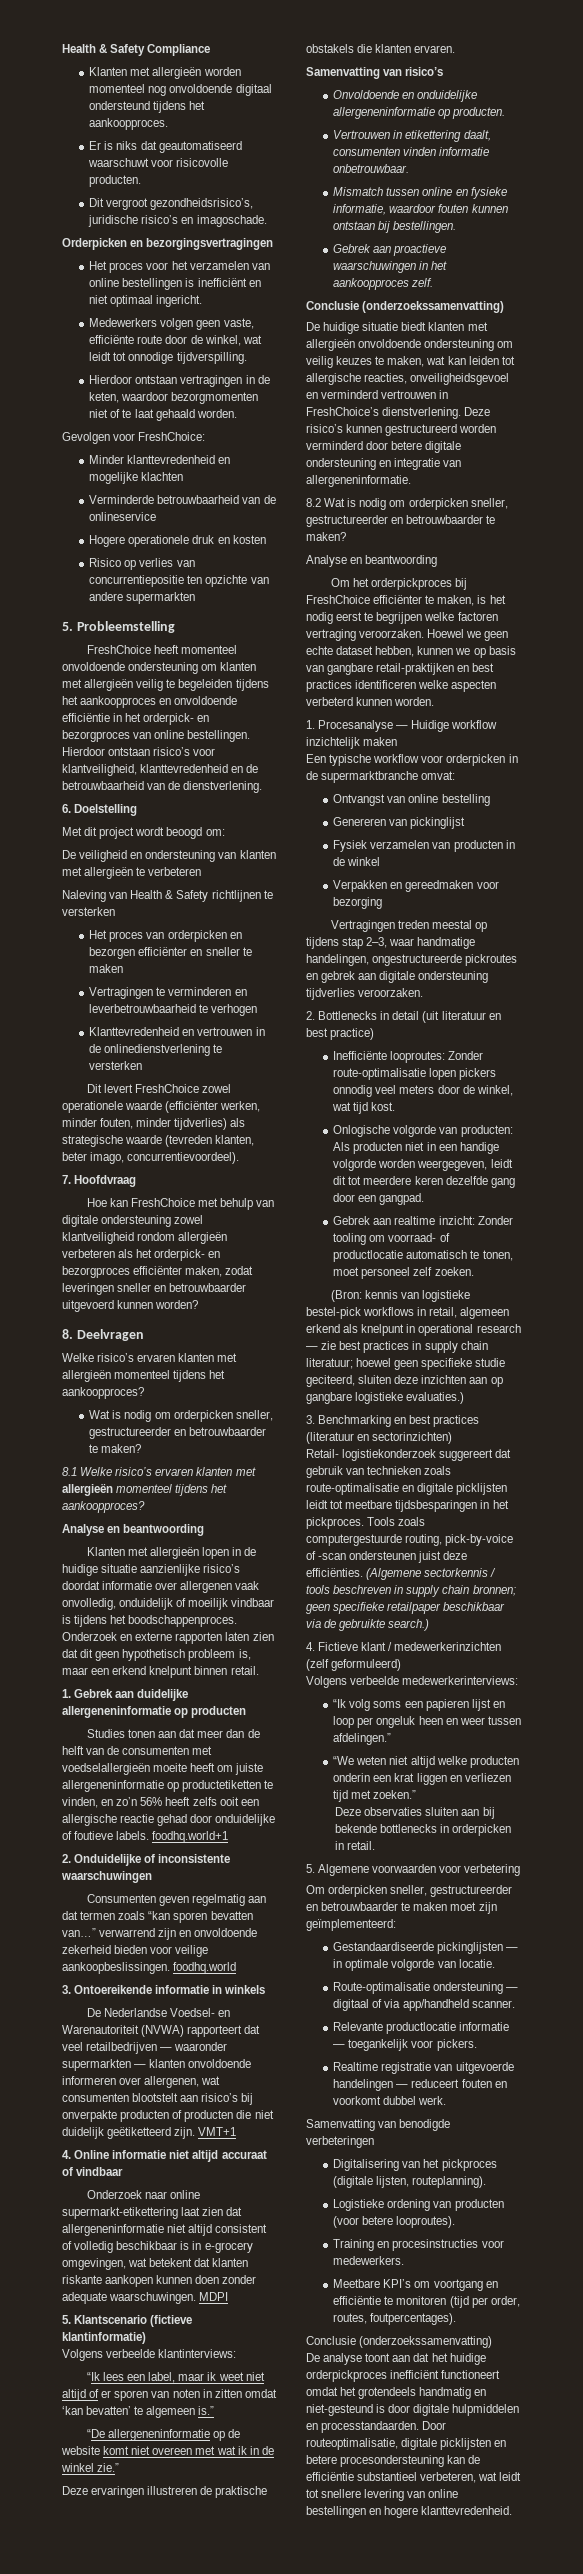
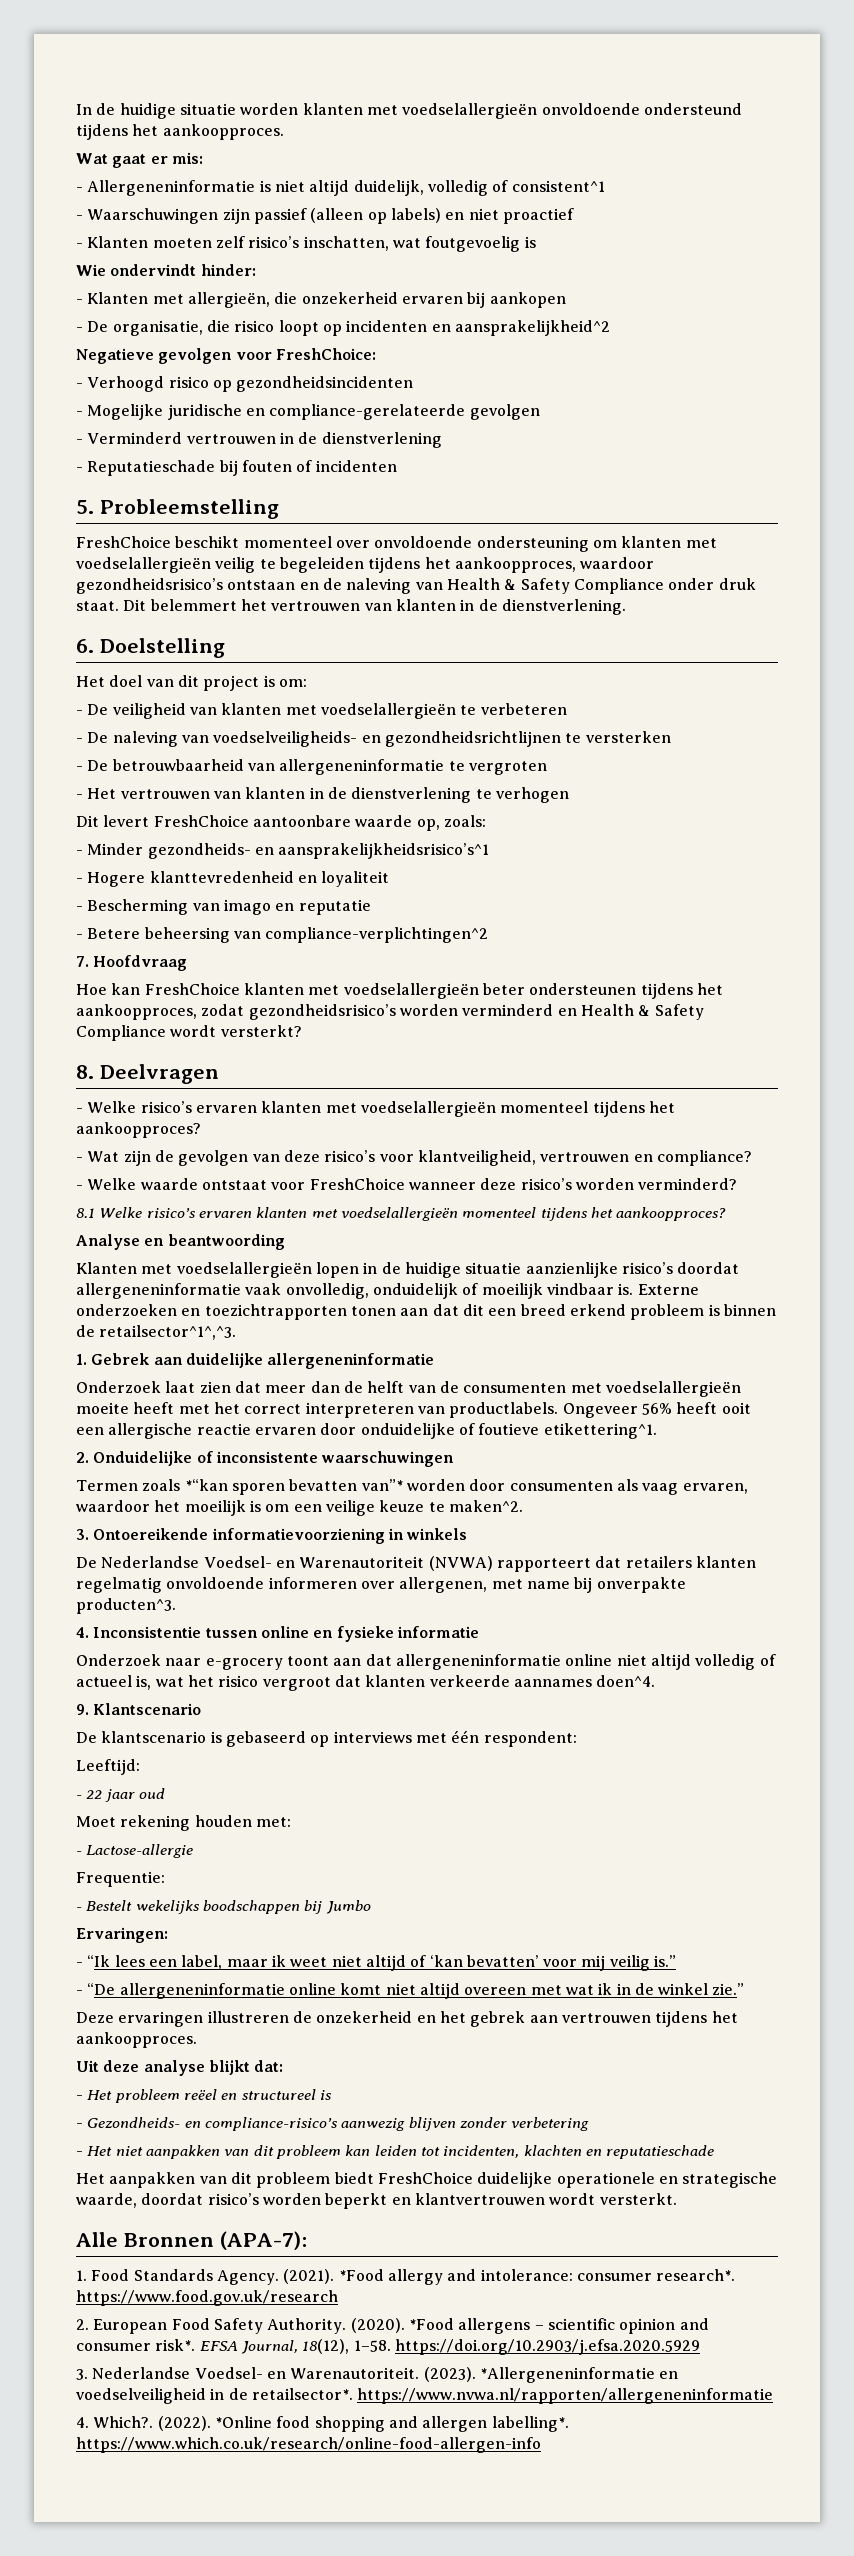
[62,44,211,56] [89,67,241,79] [89,84,272,96] [89,101,206,113] [89,118,169,130] [89,141,242,153] [88,158,229,167] [89,175,142,187] [89,198,254,210] [88,215,267,227] [62,238,274,250] [89,261,270,273] [89,278,261,290] [89,295,203,307] [89,318,254,330] [89,335,262,346] [89,352,247,364] [89,375,270,387] [89,392,259,404] [89,409,237,421] [62,432,206,444] [89,455,231,464] [89,472,184,484] [89,495,276,504] [89,512,157,521] [89,535,266,547] [89,558,195,570] [89,575,269,587] [89,592,196,604] Health & Safety Compliance // Klanten met allergieën worden momenteel nog onvoldoende digitaal ondersteund tijdens het aankoopproces. // Er is niks dat geautomatiseerd waarschuwt voor risicovolle producten. // Dit vergroot gezondheidsrisico’s, juridische risico’s en imagoschade. // Orderpicken en bezorgingsvertragingen // Het proces voor het verzamelen van online bestellingen is inefficiënt en niet optimaal ingericht. // Medewerkers volgen geen vaste, efficiënte route door de winkel, wat leidt tot onnodige tijdverspilling. // Hierdoor ontstaan vertragingen in de keten, waardoor bezorgmomenten niet of te laat gehaald worden. // Gevolgen voor FreshChoice: // Minder klanttevredenheid en mogelijke klachten // Verminderde betrouwbaarheid van de onlineservice // Hogere operationele druk en kosten // Risico op verlies van concurrentiepositie ten opzichte van andere supermarkten -> [76,103,742,119] [76,124,284,140] [76,152,203,168] [76,180,605,196] [76,208,574,224] [76,236,536,252] [76,264,256,276] [76,292,566,308] [76,320,610,336] [76,348,376,364] [76,376,414,392] [76,404,540,420] [76,432,442,448] [76,460,397,476] In de huidige situatie worden klanten met voedselallergieën onvoldoende ondersteund tijdens het aankoopproces. // Wat gaat er mis: // - Allergeneninformatie is niet altijd duidelijk, volledig of consistent^1 // - Waarschuwingen zijn passief (alleen op labels) en niet proactief // - Klanten moeten zelf risico’s inschatten, wat foutgevoelig is // Wie ondervindt hinder: // - Klanten met allergieën, die onzekerheid ervaren bij aankopen // - De organisatie, die risico loopt op incidenten en aansprakelijkheid^2 // Negatieve gevolgen voor FreshChoice: // - Verhoogd risico op gezondheidsincidenten // - Mogelijke juridische en compliance-gerelateerde gevolgen // - Verminderd vertrouwen in de dienstverlening // - Reputatieschade bij fouten of incidenten
[154,645,238,654] heeft momenteel -> [175,536,370,548] beschikt momenteel over
[84,679,134,691] allergieën -> [76,557,211,573] voedselallergieën
[80,696,238,708] [62,713,210,725] [62,730,251,742] [62,747,216,756] [62,764,259,776] [62,781,263,793] [62,804,138,816] [62,827,203,839] aankoopproces en onvoldoende efficiëntie in het orderpick- en bezorgproces van online bestellingen. Hierdoor ontstaan risico’s voor klantveiligheid, klanttevredenheid en de betrouwbaarheid van de dienstverlening. // 6. Doelstelling // Met dit project wordt beoogd -> [454,557,655,573] [76,578,756,594] [76,599,626,615] [76,638,225,658] [76,675,275,691] aankoopproces, waardoor gezondheidsrisico’s ontstaan en de naleving van Health & Safety Compliance onder druk staat. Dit belemmert het vertrouwen van klanten in de dienstverlening. // 6. Doelstelling // Het doel van dit project is
(225, 832) none -> [76,710,83,715] -
[130,850,216,862] en ondersteuning -> (186, 711) none
[84,867,134,879] allergieën -> [320,703,456,719] voedselallergieën
[62,890,273,902] [62,907,115,916] [89,930,242,942] [89,947,252,959] [89,964,124,973] [89,987,247,999] [89,1004,258,1016] [89,1027,265,1036] [89,1044,223,1056] [89,1061,143,1070] [86,1084,232,1093] [62,1101,261,1113] [62,1118,246,1130] [62,1135,255,1147] [62,1152,240,1164] Naleving van Health & Safety richtlijnen te versterken // Het proces van orderpicken en bezorgen efficiënter en sneller te maken // Vertragingen te verminderen en leverbetrouwbaarheid te verhogen // Klanttevredenheid en vertrouwen in de onlinedienstverlening te versterken // Dit levert FreshChoice zowel operationele waarde (efficiënter werken, minder fouten, minder tijdverlies) als strategische waarde (tevreden klanten, beter imago, concurrentievoordeel). -> [76,731,671,747] [76,759,547,775] [76,787,569,803] [76,815,486,831] [76,843,490,859] [76,871,390,887] [76,899,371,915] [76,927,489,943] - De naleving van voedselveiligheids- en gezondheidsrichtlijnen te versterken // - De betrouwbaarheid van allergeneninformatie te vergroten // - Het vertrouwen van klanten in de dienstverlening te verhogen // Dit levert FreshChoice aantoonbare waarde op, zoals: // - Minder gezondheids- en aansprakelijkheidsrisico’s^1 // - Hogere klanttevredenheid en loyaliteit // - Bescherming van imago en reputatie // - Betere beheersing van compliance-verplichtingen^2
[198,1198,275,1210] [62,1215,204,1227] [62,1232,228,1244] [62,1249,221,1261] [62,1266,254,1278] [62,1283,247,1295] [62,1300,199,1312] met behulp van digitale ondersteuning zowel klantveiligheid rondom allergieën verbeteren als het orderpick- en bezorgproces efficiënter maken, zodat leveringen sneller en betrouwbaarder uitgevoerd kunnen worden? -> [243,983,723,999] [76,1004,704,1020] [76,1025,302,1041] klanten met voedselallergieën beter ondersteunen tijdens het aankoopproces, zodat gezondheidsrisico’s worden verminderd en Health & Safety Compliance wordt versterkt?
[62,1353,238,1362] [62,1370,226,1382] [62,1387,144,1399] [89,1410,273,1422] [89,1427,267,1439] [89,1444,142,1453] Welke risico’s ervaren klanten met allergieën momenteel tijdens het aankoopproces? // Wat is nodig om orderpicken sneller, gestructureerder en betrouwbaarder te maken? -> [76,1101,675,1117] [76,1122,201,1138] [76,1150,752,1166] [76,1178,738,1190] - Welke risico’s ervaren klanten met voedselallergieën momenteel tijdens het aankoopproces? // - Wat zijn de gevolgen van deze risico’s voor klantveiligheid, vertrouwen en compliance? // - Welke waarde ontstaat voor FreshChoice wanneer deze risico’s worden verminderd?
[62,1483,113,1496] allergieën -> [340,1207,458,1221] voedselallergieën
[150,1547,200,1559] allergieën -> [176,1262,312,1278] voedselallergieën
[102,1581,233,1593] informatie over allergenen -> [76,1283,241,1299] allergeneninformatie
[62,1615,238,1627] [62,1632,274,1644] [62,1649,251,1661] [62,1666,259,1678] is tijdens het boodschappenproces. Onderzoek en externe rapporten laten zien dat dit geen hypothetisch probleem is, maar een erkend knelpunt binnen retail. -> [618,1283,699,1295] [76,1304,776,1320] [76,1325,237,1340] is. Externe onderzoeken en toezichtrapporten tonen aan dat dit een breed erkend probleem is binnen de retailsector^1^,^3.
[174,1706,247,1718] [86,1729,177,1738] op producten // Studies tonen aan -> [76,1381,231,1393] // Onderzoek laat zien
[217,1763,264,1775] [62,1780,274,1792] [62,1797,138,1808] om juiste allergeneninformatie op productetiketten te vinden, en zo’n -> [178,1402,638,1418] met het correct interpreteren van productlabels. Ongeveer
[192,1797,217,1806] zelfs -> (718, 1408) none
[157,1814,188,1826] gehad -> [254,1427,316,1435] ervaren
[116,1831,229,1843] labels. foodhq.world+1 -> [543,1423,657,1439] etikettering^1.
[86,1894,267,1906] [62,1911,253,1923] [62,1928,258,1940] [62,1945,209,1957] [62,1962,237,1974] Consumenten geven regelmatig aan dat termen zoals “kan sporen bevatten van…” verwarrend zijn en onvoldoende zekerheid bieden voor veilige aankoopbeslissingen. foodhq.world -> [76,1479,748,1495] [76,1500,523,1516] Termen zoals *“kan sporen bevatten van”* worden door consumenten als vaag ervaren, waardoor het moeilijk is om een veilige keuze te maken^2.
[155,1985,210,1994] informatie -> [211,1528,385,1544] informatievoorziening
[62,2042,228,2054] [62,2059,252,2071] [62,2076,221,2088] [62,2093,254,2105] [62,2110,274,2122] [62,2127,237,2139] [62,2150,267,2162] [62,2167,124,2176] [86,2190,201,2199] [62,2207,224,2219] veel retailbedrijven — waaronder supermarkten — klanten onvoldoende informeren over allergenen, wat consumenten blootstelt aan risico’s bij onverpakte producten of producten die niet duidelijk geëtiketteerd zijn. VMT+1 // 4. Online informatie niet altijd accuraat of vindbaar // Onderzoek naar online supermarkt-etikettering laat zien -> [625,1556,756,1568] [76,1577,686,1593] [76,1598,176,1614] [76,1626,479,1642] [76,1654,362,1670] retailers klanten regelmatig onvoldoende informeren over allergenen, met name bij onverpakte producten^3. // 4. Inconsistentie tussen online en fysieke informatie // Onderzoek naar e-grocery toont aan
[167,2224,268,2236] [62,2241,253,2253] [62,2258,249,2270] [62,2275,257,2287] [62,2292,229,2304] [62,2315,193,2327] [62,2332,146,2344] [62,2349,237,2361] niet altijd consistent of volledig beschikbaar is in e-grocery omgevingen, wat betekent dat klanten riskante aankopen kunnen doen zonder adequate waarschuwingen. MDPI // 5. Klantscenario (fictieve klantinformatie) // Volgens verbeelde klantinterviews: // -> [565,1654,776,1670] [76,1675,656,1691] [76,1703,202,1715] [76,1730,577,1747] [76,1759,140,1775] [76,1788,165,1802] [76,1815,291,1831] [76,1844,194,1858] [76,1871,165,1887] [76,1900,371,1914] [76,1927,168,1943] [76,1962,83,1967] online niet altijd volledig of actueel is, wat het risico vergroot dat klanten verkeerde aannames doen^4. // 9. Klantscenario // De klantscenario is gebaseerd op interviews met één respondent: // Leeftijd: // - 22 jaar oud // Moet rekening houden met: // - Lactose-allergie // Frequentie: // - Bestelt wekelijks boodschappen bij Jumbo // Ervaringen: // -
[101,2389,277,2401] [62,2406,196,2418] er sporen van noten in zitten omdat ‘kan bevatten’ te algemeen -> [429,1955,650,1971] ‘kan bevatten’ voor mij veilig
(215, 2410) none -> [76,1990,83,1995] -
[213,2429,241,2441] [61,2446,100,2455] op de website -> [288,1983,336,1995] online
(151, 2450) none -> [419,1983,460,1999] altijd
[215,2486,268,2498] [306,44,456,53] [306,67,444,79] [333,90,478,102] [333,107,506,119] [333,130,491,142] [333,147,490,156] [333,164,410,173] [333,187,507,199] [333,204,508,215] [333,221,457,233] [333,244,447,256] [333,261,448,273] [333,278,434,290] [306,301,505,313] [306,322,488,334] [306,339,514,351] [306,356,515,368] [306,373,510,385] [306,390,449,399] [306,407,491,419] [306,424,497,436] [306,441,462,453] [306,458,462,470] [306,475,411,487] [306,498,508,510] [306,515,496,527] [306,532,346,541] [306,555,438,567] [330,578,468,590] [306,595,506,606] [306,612,498,624] [306,629,509,641] [306,646,516,658] [306,663,495,675] [306,680,497,692] [306,697,435,706] [306,720,498,732] [306,737,398,749] [306,754,518,766] [306,771,456,783] [333,794,490,806] [333,817,466,829] [333,840,515,852] [333,857,381,866] [333,880,499,892] [333,897,383,909] [330,920,488,932] [306,937,476,949] [306,954,518,966] [306,971,489,983] [306,988,424,1000] [306,1011,501,1023] [306,1028,375,1040] [333,1051,484,1063] [333,1068,497,1080] [333,1085,513,1097] [332,1102,396,1114] [333,1125,513,1137] [333,1142,499,1154] [333,1159,513,1171] [333,1176,515,1188] [333,1193,425,1205] [333,1216,513,1225] [333,1233,450,1245] [333,1250,513,1262] [333,1267,474,1279] [330,1290,471,1302] [306,1307,510,1319] [306,1324,521,1336] [306,1341,488,1353] [306,1358,506,1370] [306,1375,503,1387] [306,1392,465,1404] [306,1415,480,1427] [306,1432,453,1444] [306,1449,512,1461] [306,1466,452,1478] [306,1483,508,1495] [306,1500,509,1512] [306,1517,426,1529] [306,1534,514,1546] [306,1551,468,1563] [306,1568,497,1580] [306,1585,516,1597] [306,1602,506,1614] [306,1619,430,1631] [306,1642,502,1651] [306,1659,402,1671] [306,1676,519,1688] [333,1699,505,1711] [333,1716,521,1728] [333,1733,392,1745] [333,1756,519,1768] [333,1773,511,1785] [333,1790,417,1802] [335,1807,495,1819] [335,1824,512,1836] [335,1841,376,1850] [306,1864,521,1876] [306,1885,513,1897] [306,1902,497,1914] [306,1919,396,1931] [333,1942,519,1954] [333,1959,495,1971] [333,1982,519,1994] [333,1999,515,2011] [333,2022,510,2034] [333,2039,477,2051] [333,2062,514,2074] [333,2079,507,2091] [333,2096,447,2105] [306,2119,451,2131] [306,2136,374,2148] [333,2159,497,2171] [333,2176,487,2188] [333,2199,504,2211] [333,2216,456,2228] [333,2239,504,2251] [333,2256,405,2265] [333,2279,498,2291] [333,2296,520,2308] [333,2313,457,2325] [306,2336,493,2348] [306,2353,486,2365] [306,2370,501,2382] [306,2387,487,2399] [306,2404,520,2416] [306,2421,447,2433] [306,2438,507,2450] [306,2455,481,2467] [306,2472,522,2483] [306,2489,459,2501] [306,2506,513,2518] praktische obstakels die klanten ervaren. // Samenvatting van risico’s // Onvoldoende en onduidelijke allergeneninformatie op producten. // Vertrouwen in etikettering daalt, consumenten vinden informatie onbetrouwbaar. // Mismatch tussen online en fysieke informatie, waardoor fouten kunnen ontstaan bij bestellingen. // Gebrek aan proactieve waarschuwingen in het aankoopproces zelf. // Conclusie (onderzoekssamenvatting) // De huidige situatie biedt klanten met allergieën onvoldoende ondersteuning om veilig keuzes te maken, wat kan leiden tot allergische reacties, onveiligheidsgevoel en verminderd vertrouwen in FreshChoice’s dienstverlening. Deze risico’s kunnen gestructureerd worden verminderd door betere digitale ondersteuning en integratie van allergeneninformatie. // 8.2 Wat is nodig om orderpicken sneller, gestructureerder en betrouwbaarder te maken? // Analyse en beantwoording // Om het orderpickproces bij FreshChoice efficiënter te maken, is het nodig eerst te begrijpen welke factoren vertraging veroorzaken. Hoewel we geen echte dataset hebben, kunnen we op basis van gangbare retail-praktijken en best practices identificeren welke aspecten verbeterd kunnen worden. // 1. Procesanalyse — Huidige workflow inzichtelijk maken // Een typische workflow voor orderpicken in de supermarktbranche omvat: // Ontvangst van online bestelling // Genereren van pickinglijst // Fysiek verzamelen van producten in de winkel // Verpakken en gereedmaken voor bezorging // Vertragingen treden meestal op tijdens stap 2–3, waar handmatige handelingen, ongestructureerde pickroutes en gebrek aan digitale ondersteuning tijdverlies veroorzaken. // 2. Bottlenecks in detail (uit literatuur en best practice) // Inefficiënte looproutes: Zonder route-optimalisatie lopen pickers onnodig veel meters door de winkel, wat tijd kost. // Onlogische volgorde van producten: Als producten niet in een handige volgorde worden weergegeven, leidt dit tot meerdere keren dezelfde gang door een gangpad. // Gebrek aan realtime inzicht: Zonder tooling om voorraad- of productlocatie automatisch te tonen, moet personeel zelf zoeken. // (Bron: kennis van logistieke bestel-pick workflows in retail, algemeen erkend als knelpunt in operational research — zie best practices in supply chain literatuur; hoewel geen specifieke studie geciteerd, sluiten deze inzichten aan op gangbare logistieke evaluaties.) // 3. Benchmarking en best practices (literatuur en sectorinzichten) // Retail- logistiekonderzoek suggereert dat gebruik van technieken zoals route-optimalisatie en digitale picklijsten leidt tot meetbare tijdsbesparingen in het pickproces. Tools zoals computergestuurde routing, pick-by-voice of -scan ondersteunen juist deze efficiënties. (Algemene sectorkennis / tools beschreven in supply chain bronnen; geen specifieke retailpaper beschikbaar via de gebruikte search.) // 4. Fictieve klant / medewerkerinzichten (zelf geformuleerd) // Volgens verbeelde medewerkerinterviews: // “Ik volg soms een papieren lijst en loop per ongeluk heen en weer tussen afdelingen.” // “We weten niet altijd welke producten onderin een krat liggen en verliezen tijd met zoeken.” // Deze observaties sluiten aan bij bekende bottlenecks in orderpicken in retail. // 5. Algemene voorwaarden voor verbetering // Om orderpicken sneller, gestructureerder en betrouwbaarder te maken moet zijn geïmplementeerd: // Gestandaardiseerde pickinglijsten — in optimale volgorde van locatie. // Route-optimalisatie ondersteuning — digitaal of via app/handheld scanner. // Relevante productlocatie informatie — toegankelijk voor pickers. // Realtime registratie van uitgevoerde handelingen — reduceert fouten en voorkomt dubbel werk. // Samenvatting van benodigde verbeteringen // Digitalisering van het pickproces (digitale lijsten, routeplanning). // Logistieke ordening van producten (voor betere looproutes). // Training en procesinstructies voor medewerkers. // Meetbare KPI’s om voortgang en efficiëntie te monitoren (tijd per order, routes, foutpercentages). // Conclusie (onderzoekssamenvatting) // De analyse toont aan dat het huidige orderpickproces inefficiënt functioneert omdat het grotendeels handmatig en niet-gesteund is door digitale hulpmiddelen en processtandaarden. Door routeoptimalisatie, digitale picklijsten en betere procesondersteuning kan de efficiëntie substantieel verbeteren, wat leidt tot snellere levering van online bestellingen en hogere klanttevredenheid. -> [316,2011,738,2027] [76,2032,197,2048] [76,2060,284,2076] [76,2089,332,2103] [76,2117,590,2131] [76,2145,715,2159] [76,2172,778,2188] [76,2193,677,2209] [76,2231,307,2250] [76,2269,736,2285] [76,2290,338,2306] [76,2318,709,2334] [76,2339,700,2355] [76,2367,679,2383] [76,2388,774,2404] [76,2416,569,2432] [76,2437,541,2453] onzekerheid en het gebrek aan vertrouwen tijdens het aankoopproces. // Uit deze analyse blijkt dat: // - Het probleem reëel en structureel is // - Gezondheids- en compliance-risico’s aanwezig blijven zonder verbetering // - Het niet aanpakken van dit probleem kan leiden tot incidenten, klachten en reputatieschade // Het aanpakken van dit probleem biedt FreshChoice duidelijke operationele en strategische waarde, doordat risico’s worden beperkt en klantvertrouwen wordt versterkt. // Alle Bronnen (APA-7): // 1. Food Standards Agency. (2021). *Food allergy and intolerance: consumer research*. https://www.food.gov.uk/research // 2. European Food Safety Authority. (2020). *Food allergens – scientific opinion and consumer risk*. EFSA Journal, 18(12), 1–58. https://doi.org/10.2903/j.efsa.2020.5929 // 3. Nederlandse Voedsel- en Warenautoriteit. (2023). *Allergeneninformatie en voedselveiligheid in de retailsector*. https://www.nvwa.nl/rapporten/allergeneninformatie // 4. Which?. (2022). *Online food shopping and allergen labelling*. https://www.which.co.uk/research/online-food-allergen-info

